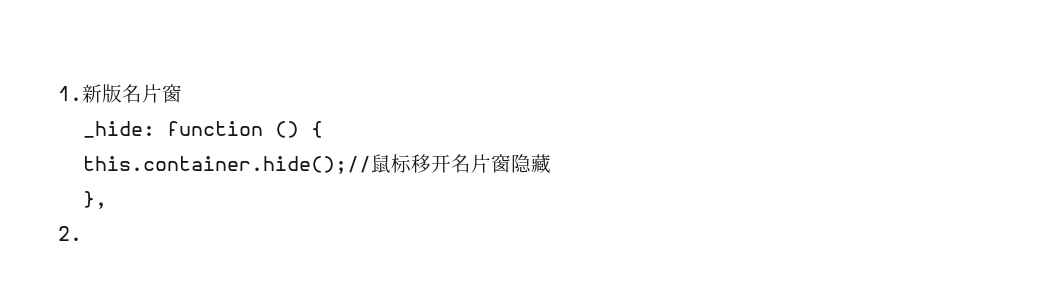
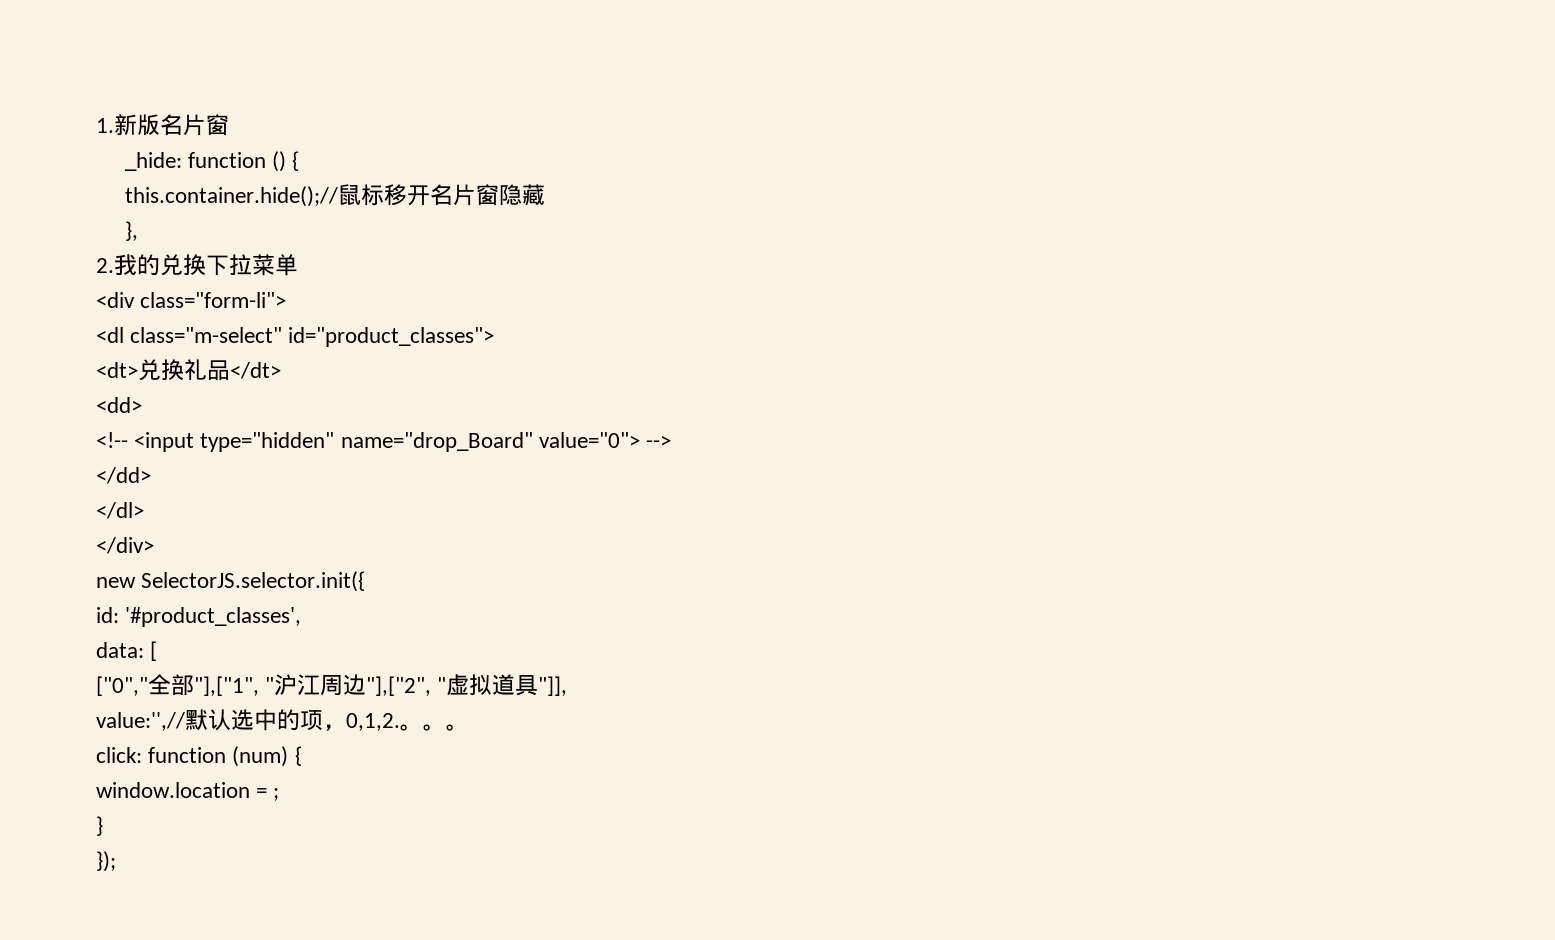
(82, 233) none -> [114,254,298,276] [96,292,287,308] [96,327,495,347] [96,359,281,381] [96,397,142,413] [96,432,672,452] [96,467,151,484] [96,502,144,519] [96,537,154,554] [96,571,366,592] [96,607,302,627] [96,641,158,661] [96,674,568,696] [96,709,469,731] [96,746,302,767] [96,782,280,801] [96,816,103,836] [96,851,116,872] 我的兑换下拉菜单 // <div class="form-li"> // <dl class="m-select" id="product_classes"> // <dt>兑换礼品</dt> // <dd> // <!-- <input type="hidden" name="drop_Board" value="0"> --> // </dd> // </dl> // </div> // new SelectorJS.selector.init({ // id: '#product_classes', // data: [ // ["0","全部"],["1", "沪江周边"],["2", "虚拟道具"]], // value:'',//默认选中的项，0,1,2.。。。 // click: function (num) { // window.location = ; // } // });

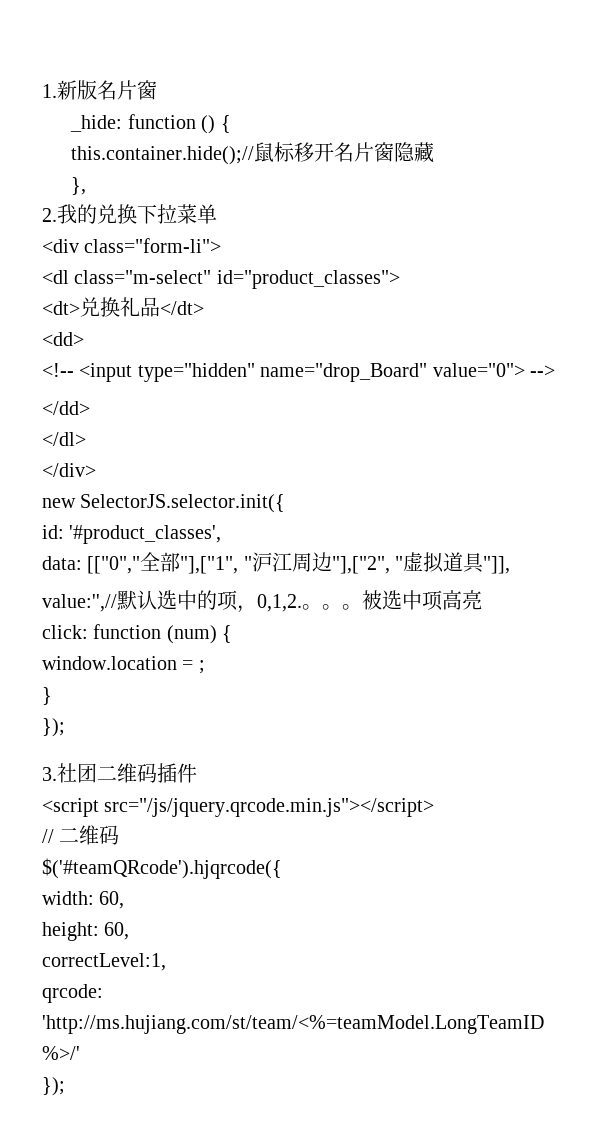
[150,641,158,661] [96,676,148,696] [ // ["0"," -> [87,556,141,574] [["0","
(469, 727) none -> [362,590,482,611] 被选中项高亮
(116, 861) none -> [42,763,197,783] [42,798,435,817] [42,825,120,845] [42,858,282,879] [42,891,125,909] [42,922,130,941] [42,953,166,971] [42,984,103,1003] [42,1015,544,1034] [42,1046,80,1060] [42,1077,65,1096] // 3.社团二维码插件 // <script src="/js/jquery.qrcode.min.js"></script> // // 二维码 // $('#teamQRcode').hjqrcode({ // width: 60, // height: 60, // correctLevel:1, // qrcode: 'http://ms.hujiang.com/st/team/<%=teamModel.LongTeamID %>/' // });

